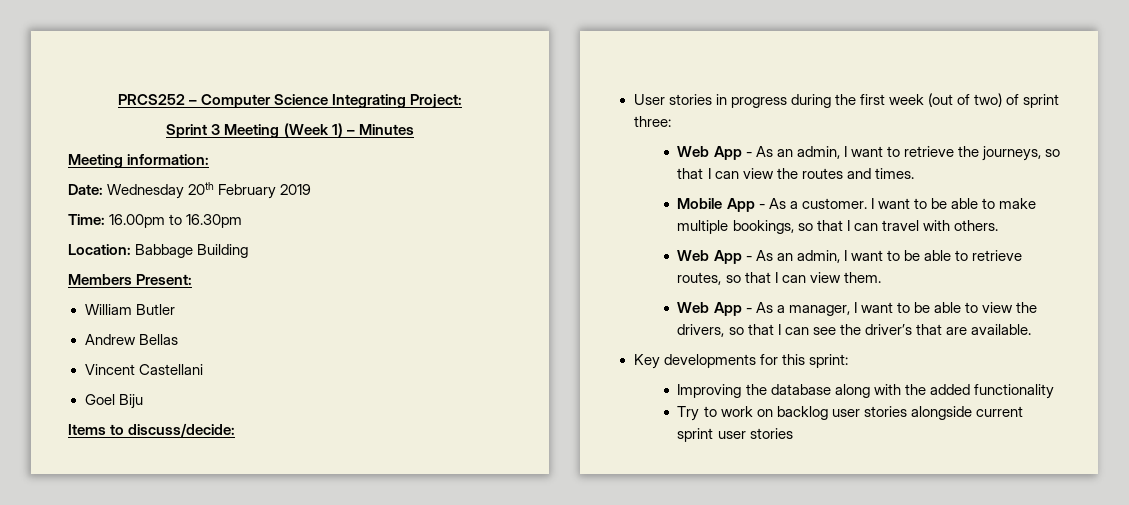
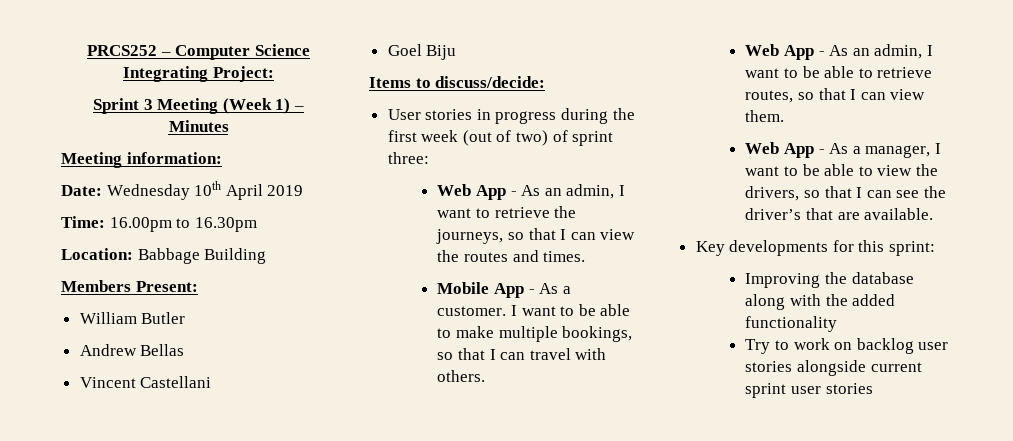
[188,182,277,199] 20th February -> [194,181,263,200] 10th April

